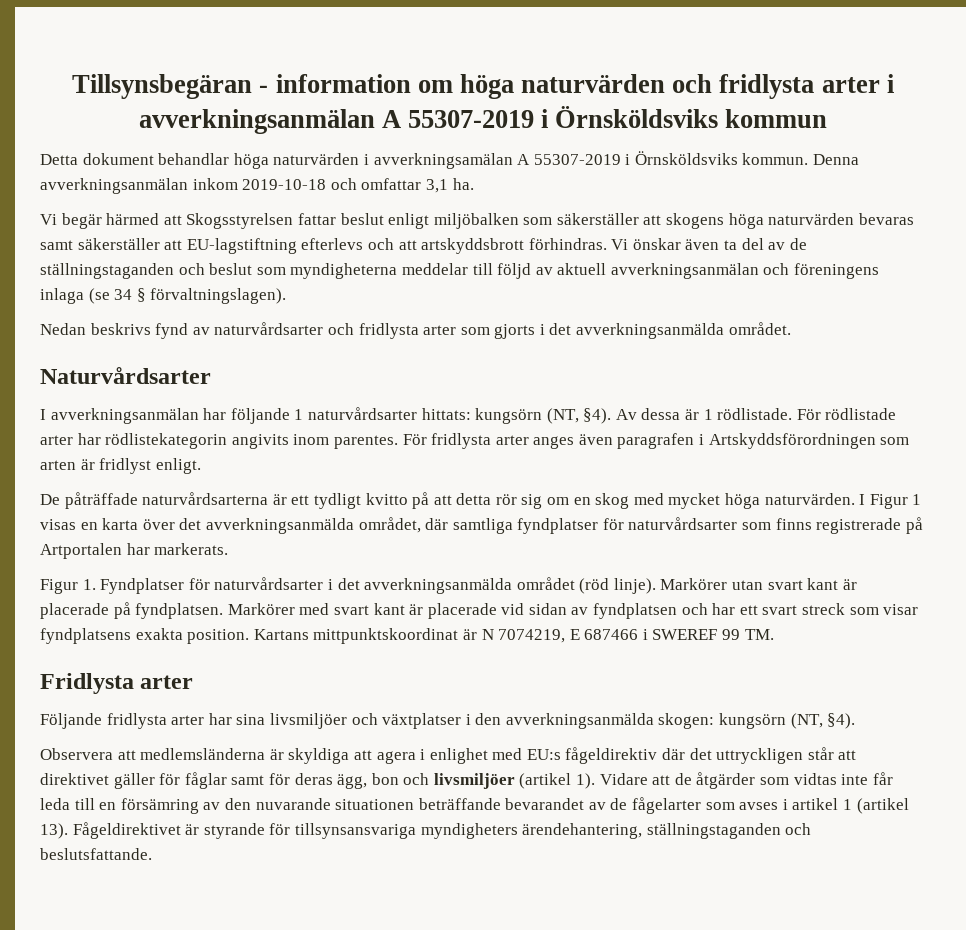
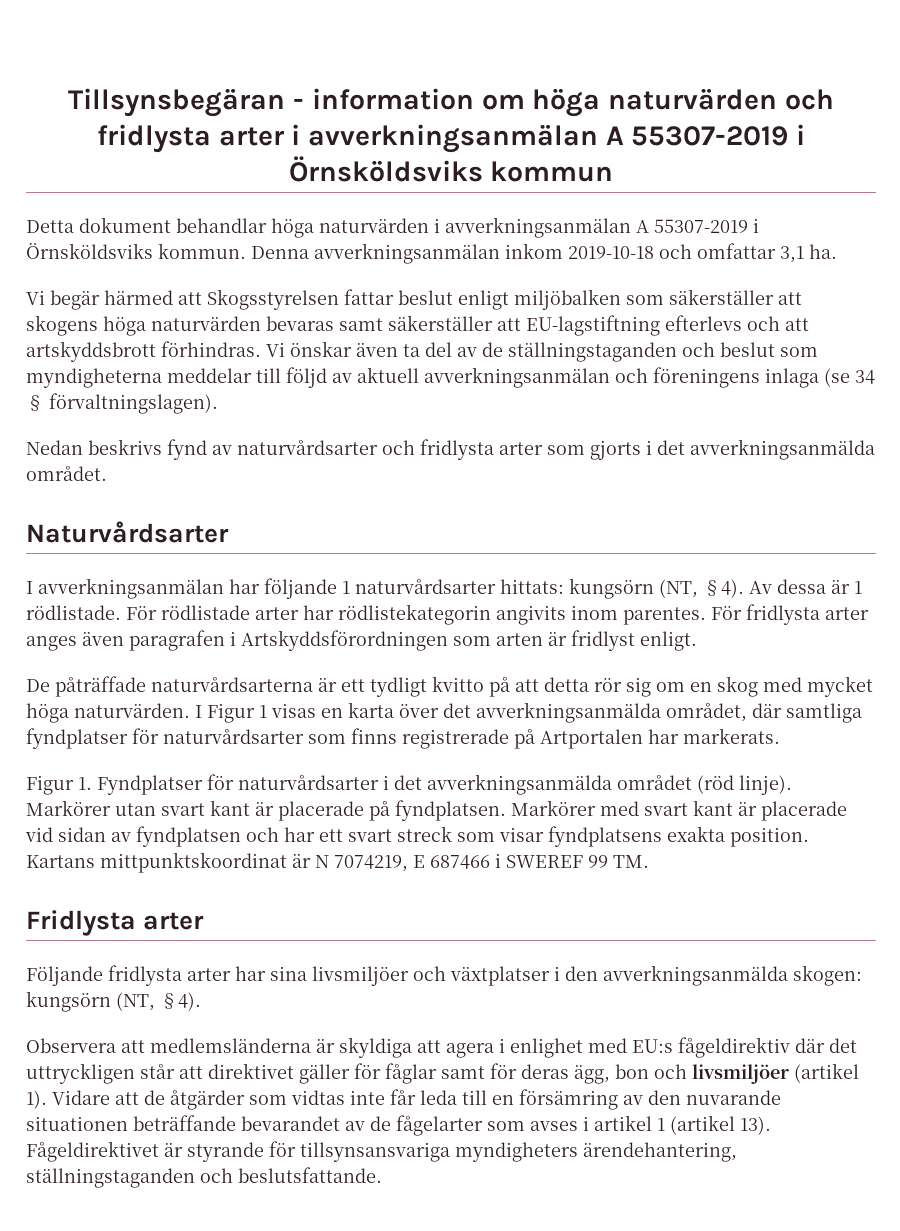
[373,153,513,169] avverkningsamälan -> [445,217,631,238] avverkningsanmälan

